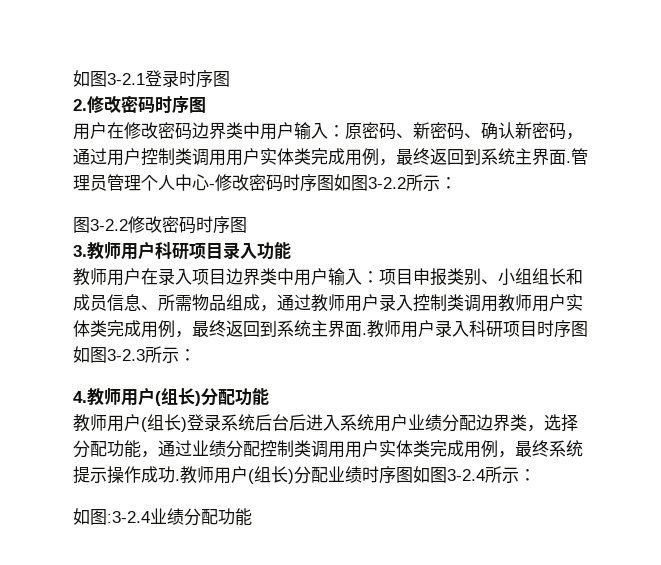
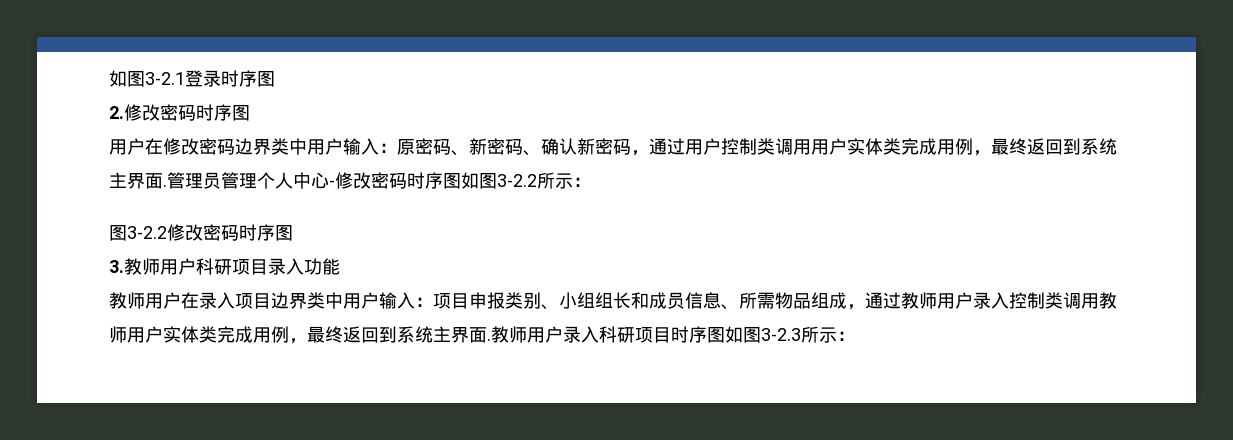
[73,387,269,406] [73,414,578,432] [73,440,583,458] [73,466,536,484] [73,508,252,526] // 4.教师用户(组长)分配功能 // 教师用户(组长)登录系统后台后进入系统用户业绩分配边界类，选择分配功能，通过业绩分配控制类调用用户实体类完成用例，最终系统提示操作成功.教师用户(组长)分配业绩时序图如图3-2.4所示： // 如图:3-2.4业绩分配功能 -> (855, 336) none

